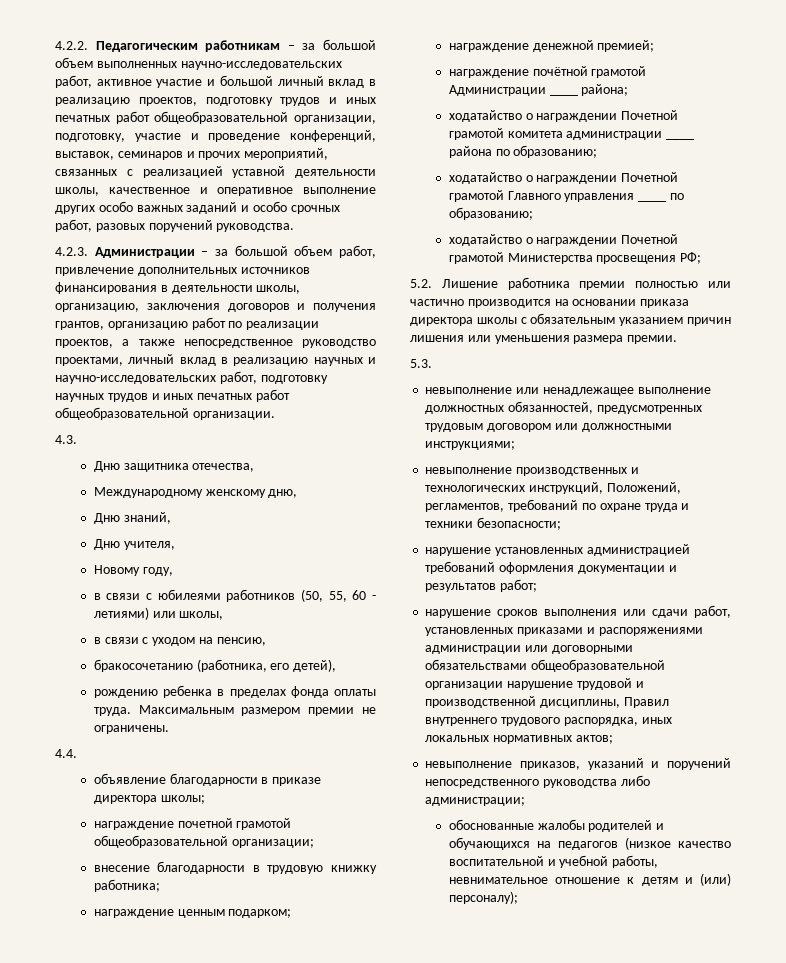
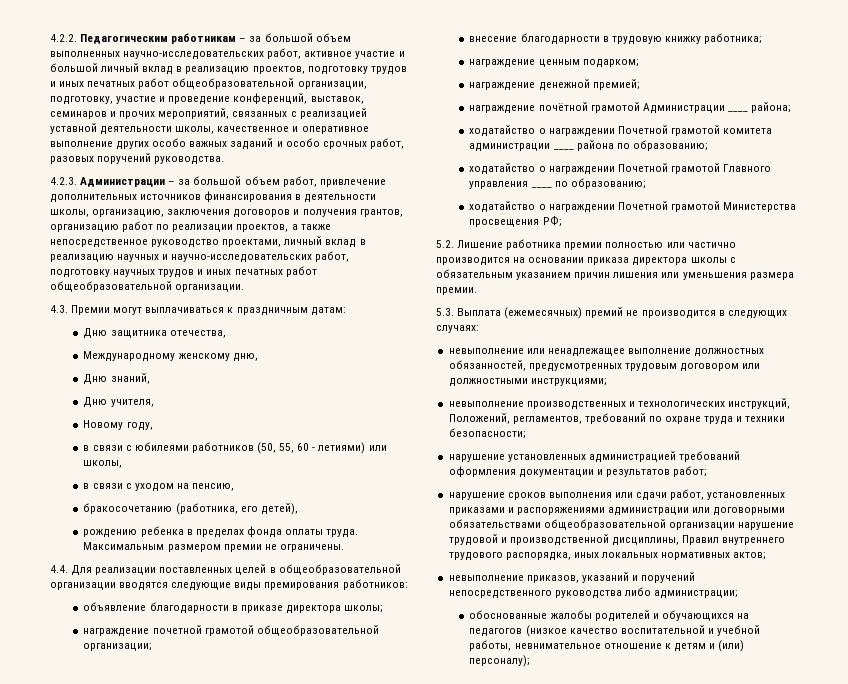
(77, 439) none -> [71,305,346,316] Премии могут выплачиваться к праздничным датам:
(77, 753) none -> [71,564,401,576] [50,579,408,591] Для реализации поставленных целей в общеобразовательной организации вводятся следующие виды премирования работников:
(432, 363) none -> [457,307,787,319] [436,325,479,333] Выплата (ежемесячных) премий не производится в следующих случаях:

